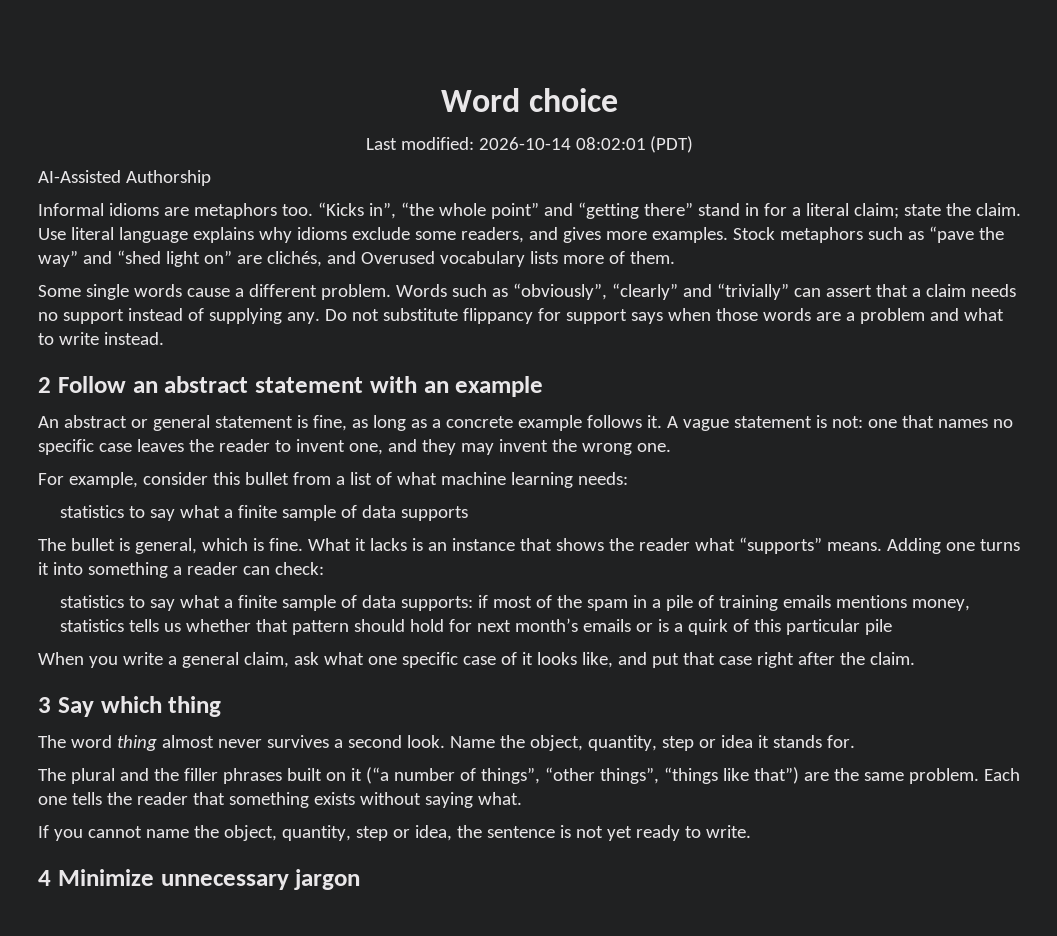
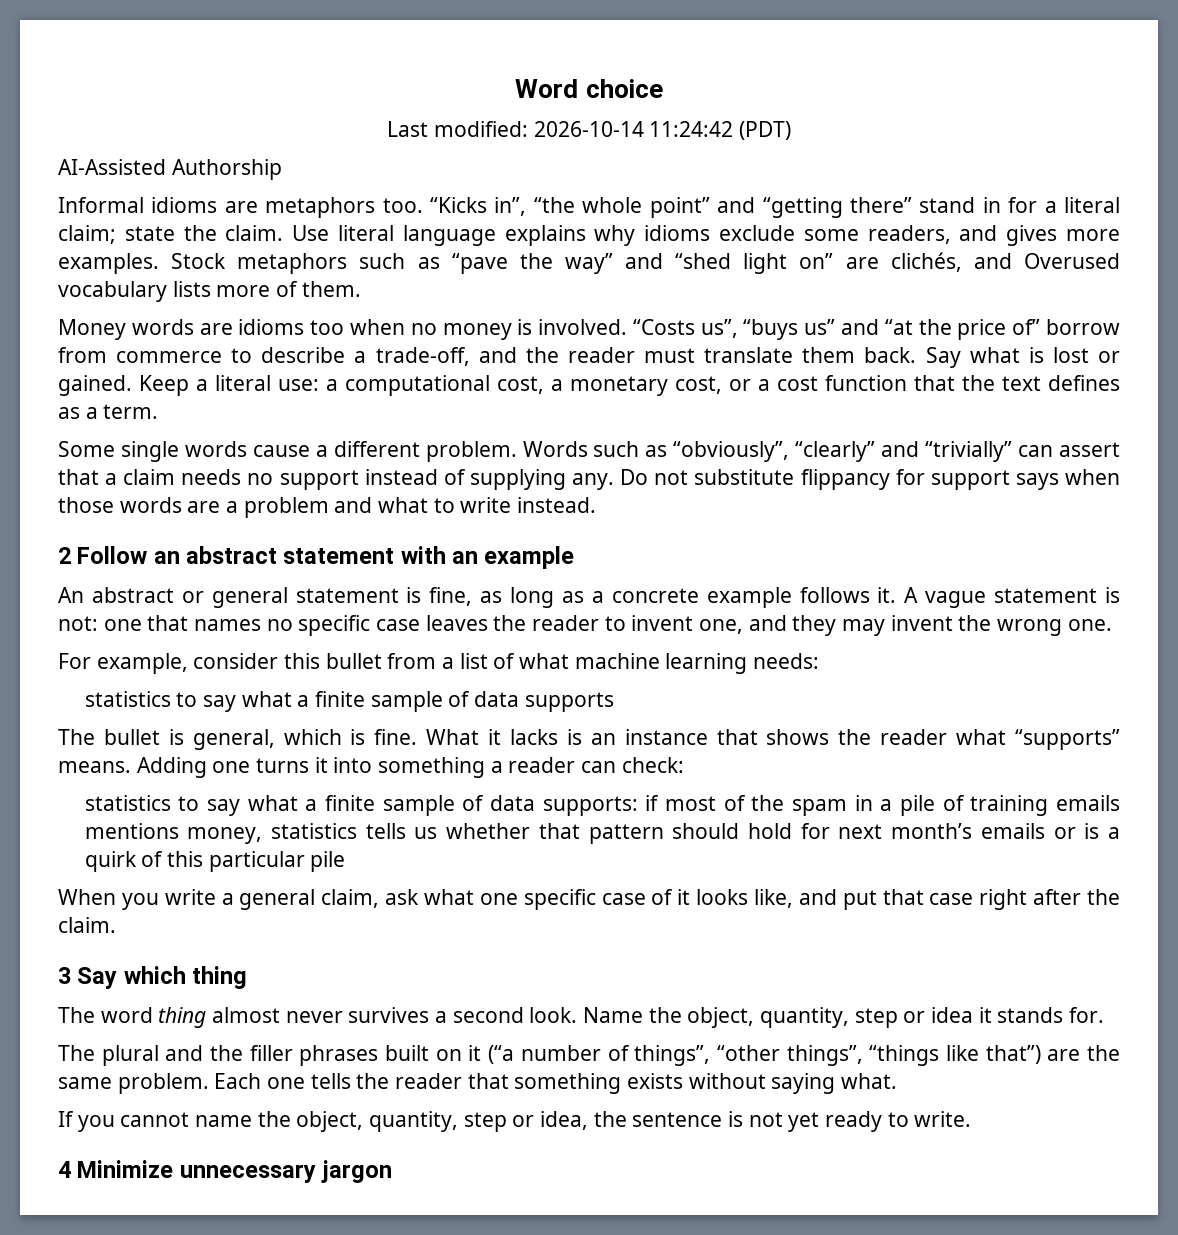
[575,137,646,150] 08:02:01 -> [649,121,734,137] 11:24:42
(675, 257) none -> [58,319,1120,340] [58,347,1120,368] [58,375,1120,396] [58,404,159,419] // Money words are idioms too when no money is involved. “Costs us”, “buys us” and “at the price of” borrow from commerce to describe a trade-off, and the reader must translate them back. Say what is lost or gained. Keep a literal use: a computational cost, a monetary cost, or a cost function that the text defines as a term.

